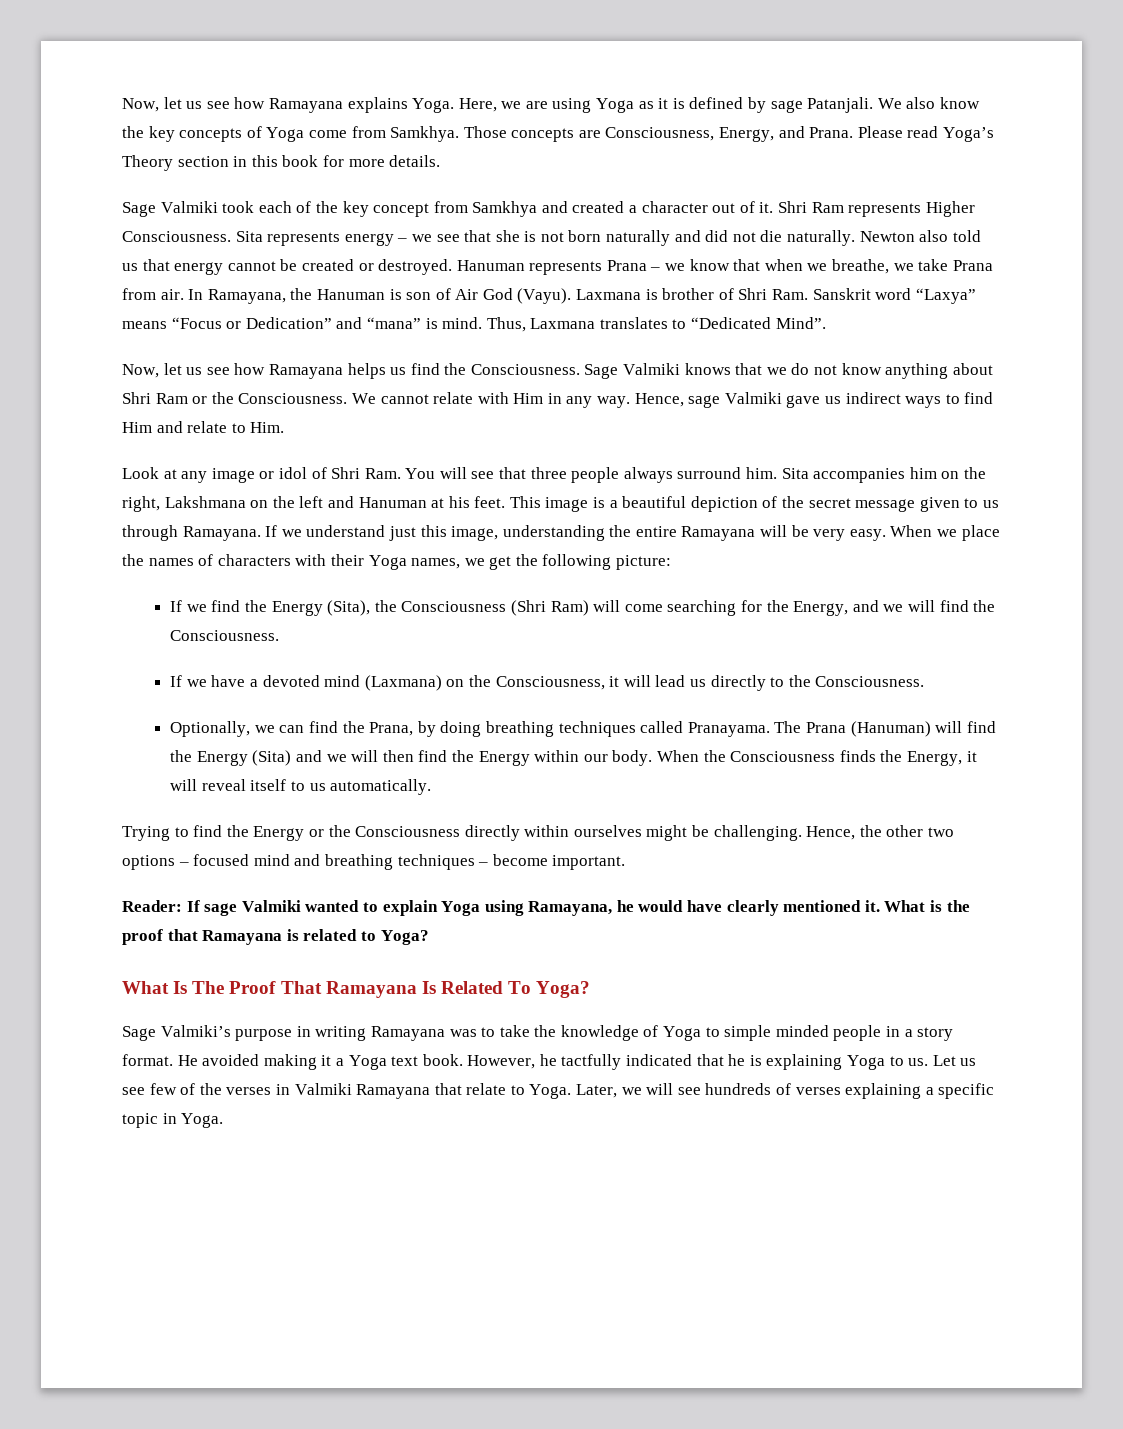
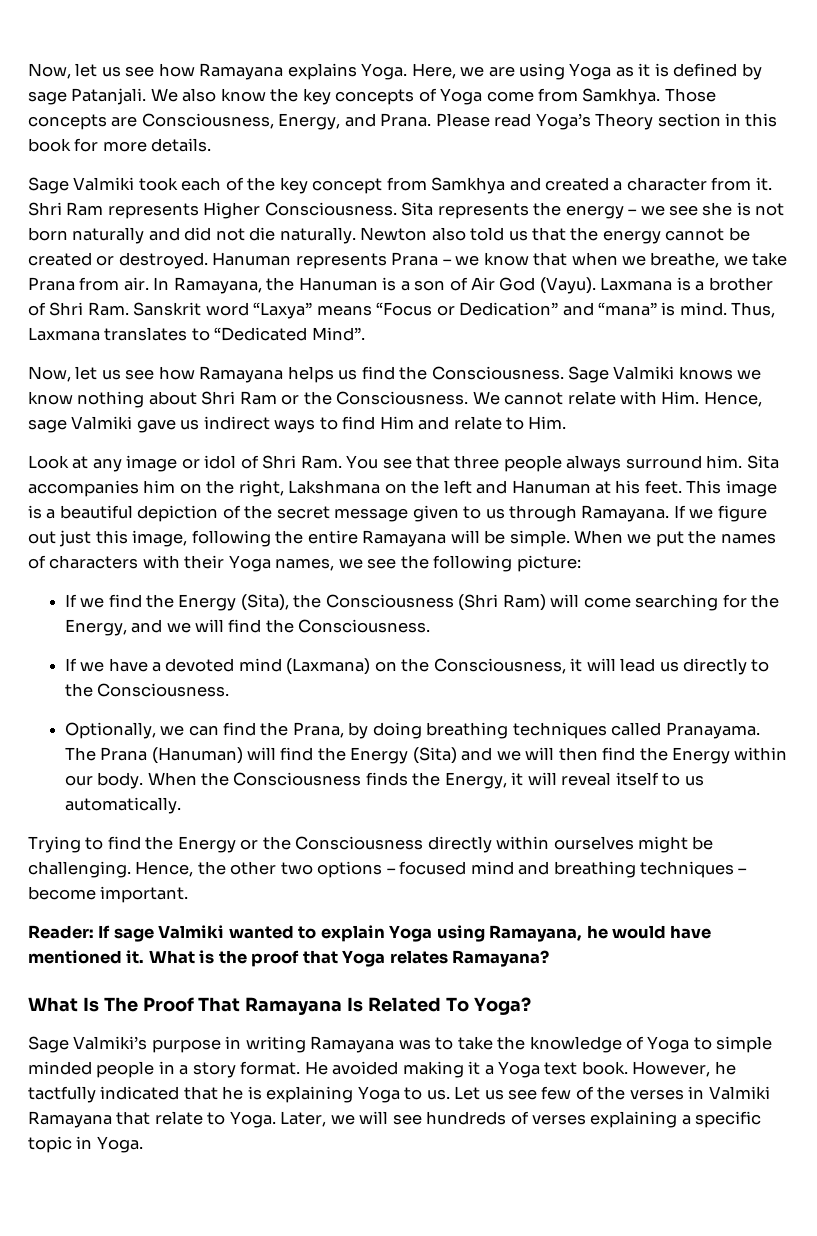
[712,201,755,213] out of -> [711,177,752,191] from
(341, 239) none -> [533,202,562,216] the
[464,230,492,242] that -> (699, 210) none
(170, 265) none -> [570,227,599,241] the
(402, 294) none -> [400,281,410,291] a
(658, 294) none -> [695,281,705,291] a
[735,363,949,379] that we do not know anything -> [737,369,762,380] [28,391,145,408] we know nothing
[513,393,631,408] Him in any way. -> [661,391,700,404] Him.
[439,467,467,479] will -> (379, 462) none
[306,525,386,537] understand -> [717,505,767,522] [28,531,56,544] figure out
[502,525,605,541] understanding -> [191,530,271,547] following
[813,529,886,541] very easy. -> [509,530,570,547] simple.
[961,525,1000,541] place -> [655,531,684,547] put
[489,556,512,570] get -> [367,558,397,569] see
[726,900,779,916] clearly -> (712, 932) none
[202,929,429,945] Ramayana is related to Yoga? -> [342,950,550,967] Yoga relates Ramayana?

